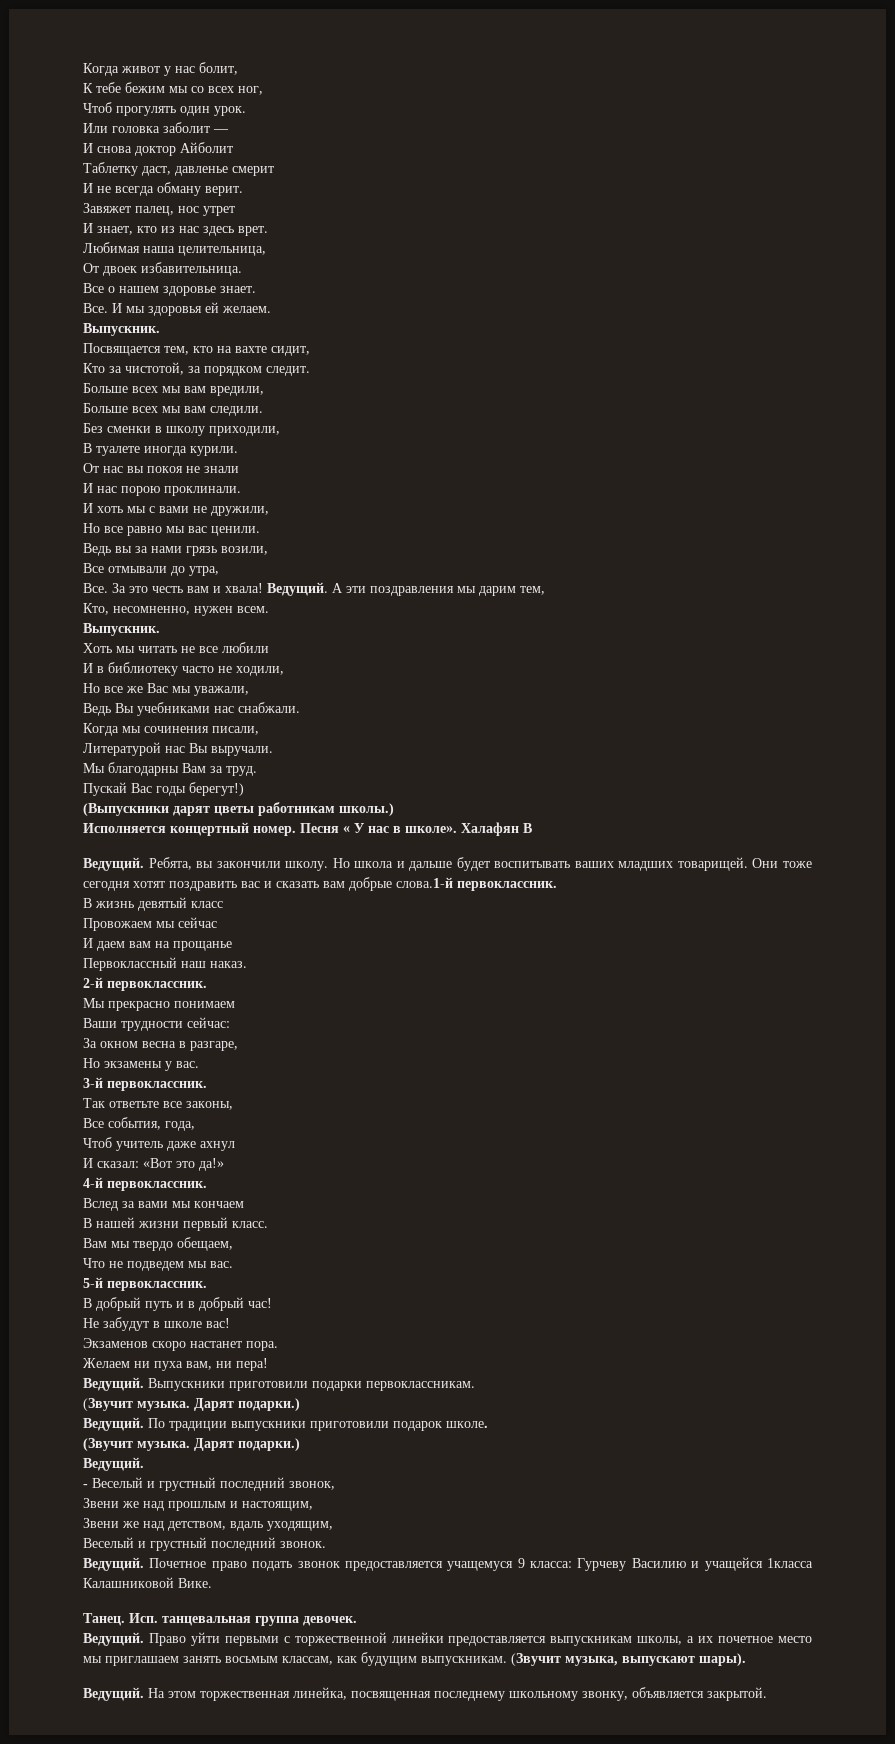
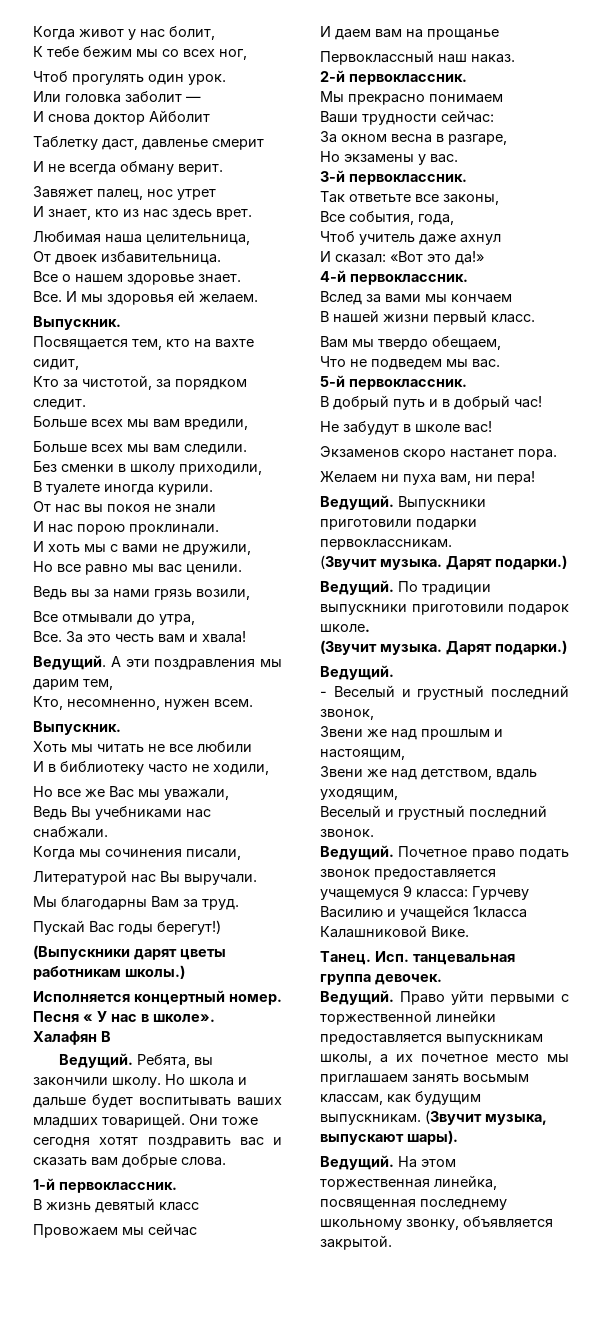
(263, 588) none -> (246, 637) //
[396,877,453,888] слова.1-й -> [181,1157,226,1166] [33,1178,55,1190] слова. // 1-й

